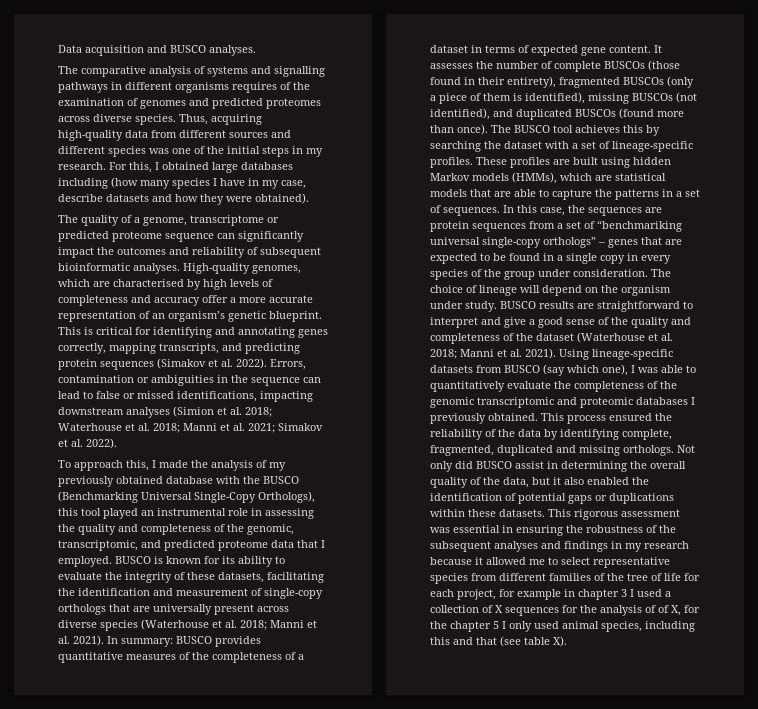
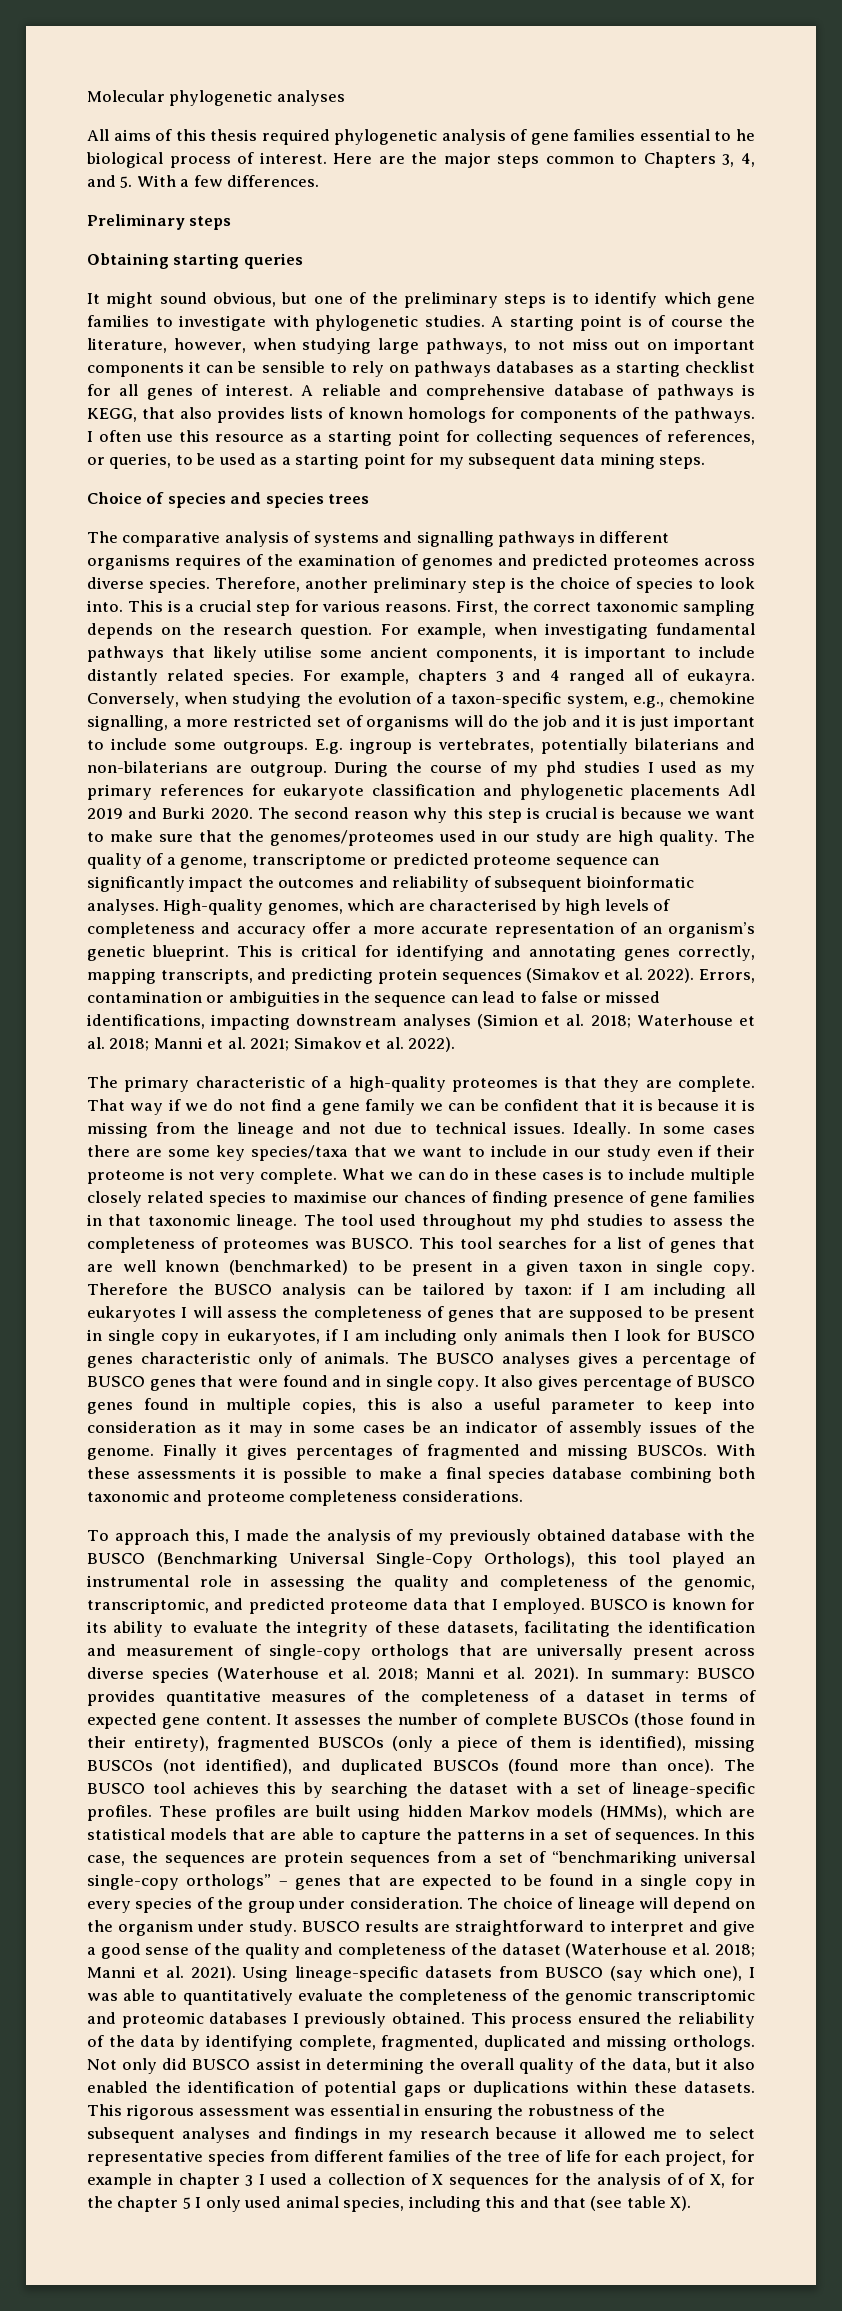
[58,45,256,56] Data acquisition and BUSCO analyses. -> [87,90,345,106] [87,129,756,145] [86,152,756,168] [87,175,320,188] [87,214,232,230] [87,253,303,269] [87,292,755,308] [87,315,755,331] [87,338,756,354] [87,361,755,377] [87,384,755,400] [87,407,755,423] [87,430,755,446] [87,453,706,469] [87,492,370,508] Molecular phylogenetic analyses // All aims of this thesis required phylogenetic analysis of gene families essential to he biological process of interest. Here are the major steps common to Chapters 3, 4, and 5. With a few differences. // Preliminary steps // Obtaining starting queries // It might sound obvious, but one of the preliminary steps is to identify which gene families to investigate with phylogenetic studies. A starting point is of course the literature, however, when studying large pathways, to not miss out on important components it can be sensible to rely on pathways databases as a starting checklist for all genes of interest. A reliable and comprehensive database of pathways is KEGG, that also provides lists of known homologs for components of the pathways. I often use this resource as a starting point for collecting sequences of references, or queries, to be used as a starting point for my subsequent data mining steps. // Choice of species and species trees
[179,114,262,125] [58,130,291,141] [58,146,323,157] [58,162,293,173] [58,177,306,189] [58,193,309,205] Thus, acquiring high-quality data from different sources and different species was one of the initial steps in my research. For this, I obtained large databases including (how many species I have in my case, describe datasets and how they were obtained). // -> [215,577,755,593] [87,600,755,616] [87,623,755,639] [87,646,755,662] [87,669,755,685] [87,692,756,708] [87,715,756,731] [87,738,755,754] [87,761,755,777] [87,784,755,800] [87,807,756,823] [87,830,718,846] Therefore, another preliminary step is the choice of species to look into. This is a crucial step for various reasons. First, the correct taxonomic sampling depends on the research question. For example, when investigating fundamental pathways that likely utilise some ancient components, it is important to include distantly related species. For example, chapters 3 and 4 ranged all of eukayra. Conversely, when studying the evolution of a taxon-specific system, e.g., chemokine signalling, a more restricted set of organisms will do the job and it is just important to include some outgroups. E.g. ingroup is vertebrates, potentially bilaterians and non-bilaterians are outgroup. During the course of my phd studies I used as my primary references for eukaryote classification and phylogenetic placements Adl 2019 and Burki 2020. The second reason why this step is crucial is because we want to make sure that the genomes/proteomes used in our study are high quality.
(117, 443) none -> [87,1076,756,1092] [87,1099,755,1115] [87,1122,755,1138] [87,1145,755,1161] [87,1168,756,1184] [87,1191,755,1207] [87,1214,755,1230] [87,1237,755,1253] [87,1260,756,1276] [87,1283,755,1299] [87,1306,755,1322] [87,1329,755,1345] [87,1352,757,1368] [87,1375,755,1391] [87,1398,755,1414] [87,1421,755,1437] [87,1444,755,1460] [87,1467,755,1483] [87,1490,523,1506] // The primary characteristic of a high-quality proteomes is that they are complete. That way if we do not find a gene family we can be confident that it is because it is missing from the lineage and not due to technical issues. Ideally. In some cases there are some key species/taxa that we want to include in our study even if their proteome is not very complete. What we can do in these cases is to include multiple closely related species to maximise our chances of finding presence of gene families in that taxonomic lineage. The tool used throughout my phd studies to assess the completeness of proteomes was BUSCO. This tool searches for a list of genes that are well known (benchmarked) to be present in a given taxon in single copy. Therefore the BUSCO analysis can be tailored by taxon: if I am including all eukaryotes I will assess the completeness of genes that are supposed to be present in single copy in eukaryotes, if I am including only animals then I look for BUSCO genes characteristic only of animals. The BUSCO analyses gives a percentage of BUSCO genes that were found and in single copy. It also gives percentage of BUSCO genes found in multiple copies, this is also a useful parameter to keep into consideration as it may in some cases be an indicator of assembly issues of the genome. Finally it gives percentages of fragmented and missing BUSCOs. With these assessments it is possible to make a final species database combining both taxonomic and proteome completeness considerations.

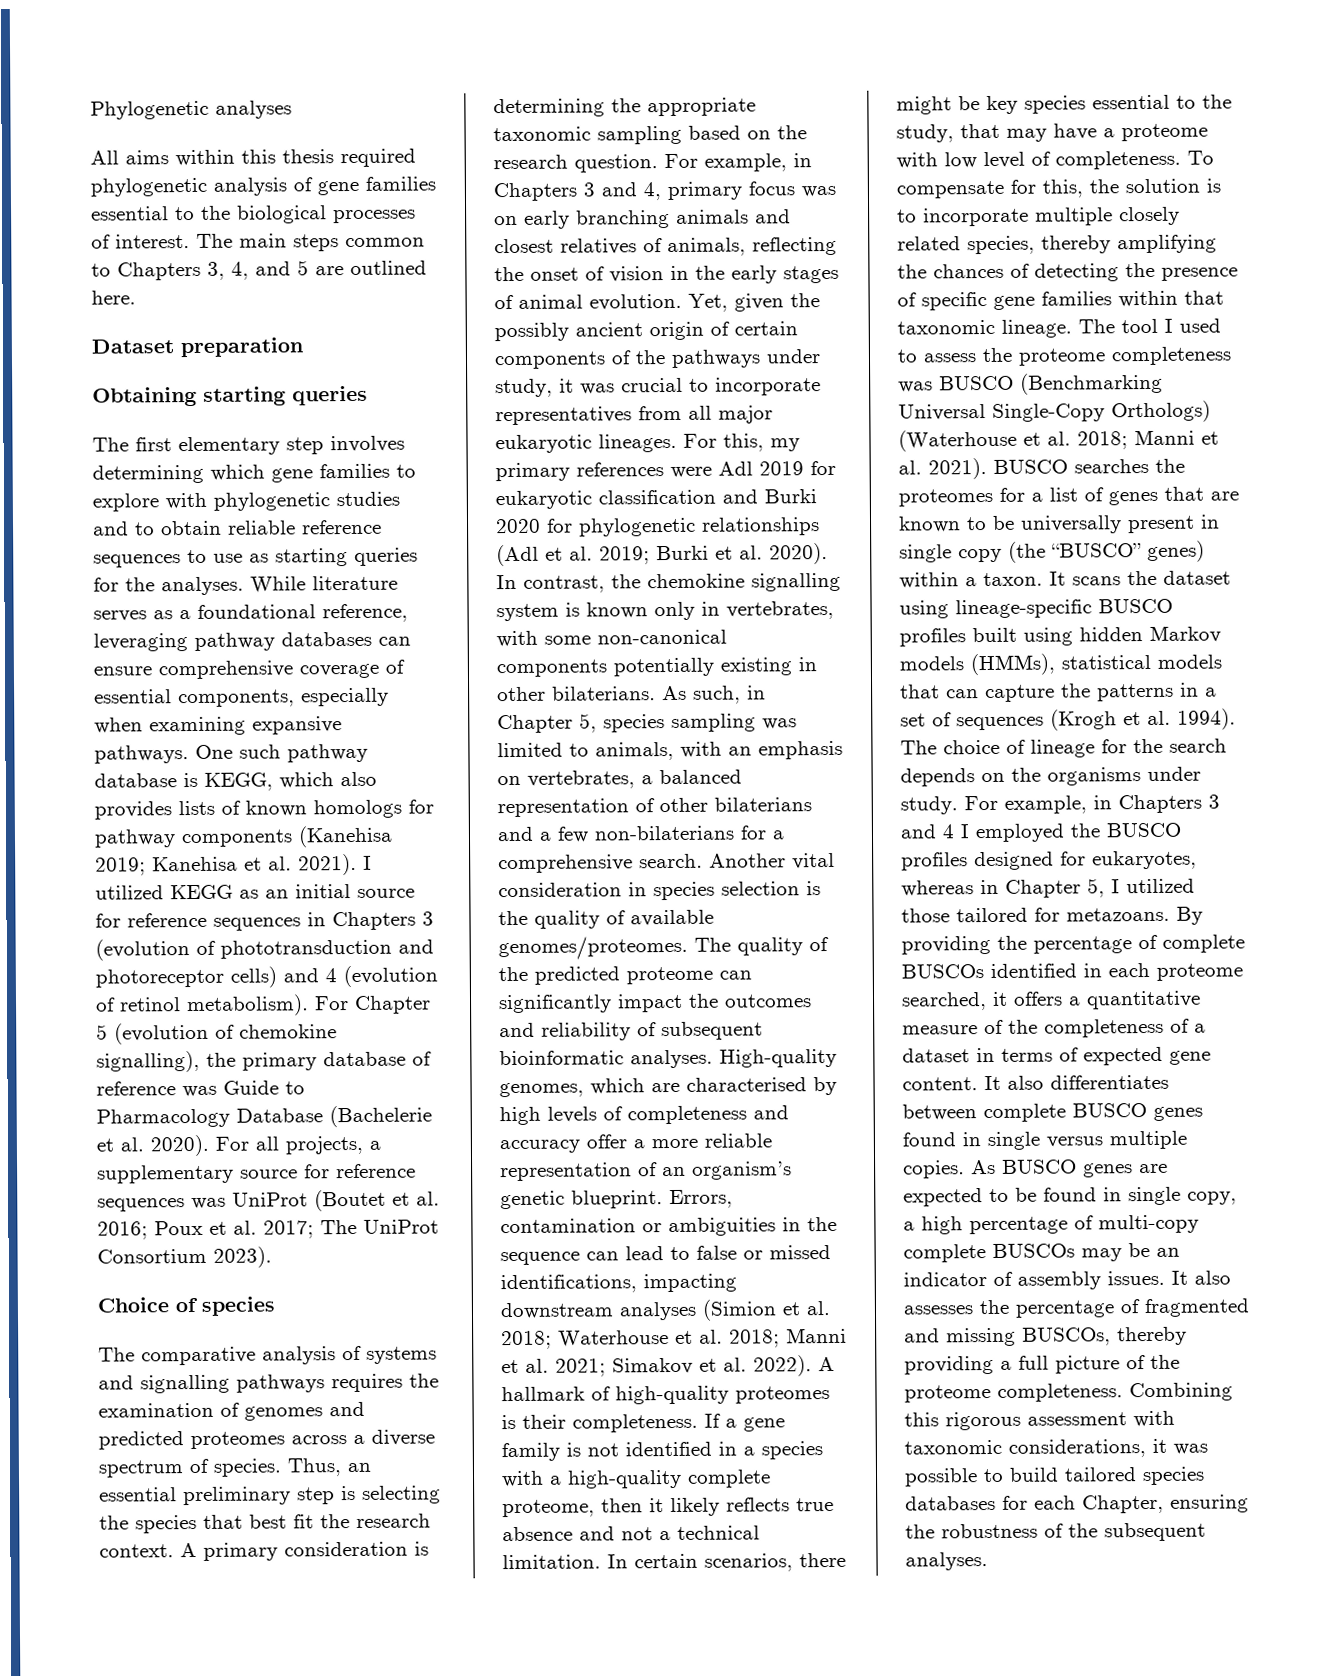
[87,90,273,106] Molecular phylogenetic -> [90,100,209,120] Phylogenetic
[155,129,173,141] of -> [175,149,235,167] within
[736,129,756,141] [86,152,491,168] he biological process of interest. Here are the major -> [201,205,416,224] [91,233,287,249] the biological processes of interest. The main
[120,175,320,188] [87,214,232,230] [87,253,303,269] [87,292,658,308] 5. With a few differences. // Preliminary steps // Obtaining starting queries // It might sound obvious, but one of the preliminary steps is to identify -> [297,260,427,276] [91,290,136,305] [91,337,303,358] [92,385,368,407] [92,435,405,456] [92,464,204,484] 5 are outlined here. // Dataset preparation // Obtaining starting queries // The first elementary step involves determining
[179,315,266,331] investigate -> [92,493,159,512] explore
[424,315,755,331] [87,338,756,354] [87,361,755,377] [87,384,734,400] studies. A starting point is of course the literature, however, when studying large pathways, to not miss out on important components it can be sensible to rely on pathways databases as a starting checklist for all genes of interest. A reliable and comprehensive database of pathways -> [336,491,400,507] [92,519,382,536] [93,547,418,568] [93,575,398,596] [93,603,408,623] [93,631,411,652] [93,659,405,680] [94,687,389,708] [94,716,342,736] [94,743,368,764] [94,773,177,788] studies and to obtain reliable reference sequences to use as starting queries for the analyses. While literature serves as a foundational reference, leveraging pathway databases can ensure comprehensive coverage of essential components, especially when examining expansive pathways. One such pathway database
[142,407,175,419] that -> [279,772,334,789] which
[520,407,755,423] [87,430,755,446] [87,453,706,469] components of the pathways. I often use this resource as a starting point for collecting sequences of references, or queries, to be used as a starting point for my subsequent data mining steps. -> [94,825,393,848] [95,853,372,876] [95,884,415,900] [95,911,434,931] [95,939,434,961] [95,965,438,988] [95,994,431,1017] [96,1022,337,1045] [96,1050,432,1073] [96,1080,305,1098] [96,1105,432,1128] [96,1134,381,1157] [97,1163,416,1184] [97,1189,440,1212] [97,1219,439,1240] [97,1246,272,1268] pathway components (Kanehisa 2019; Kanehisa et al. 2021). I utilized KEGG as an initial source for reference sequences in Chapters 3 (evolution of phototransduction and photoreceptor cells) and 4 (evolution of retinol metabolism). For Chapter 5 (evolution of chemokine signalling), the primary database of reference was Guide to Pharmacology Database (Bachelerie et al. 2020). For all projects, a supplementary source for reference sequences was UniProt (Boutet et al. 2016; Poux et al. 2017; The UniProt Consortium 2023).
[230,492,370,508] and species trees -> (275, 1306) none
[579,531,670,543] [87,554,264,570] in different organisms requires of -> [331,1373,403,1393] requires
[87,577,755,593] [87,600,592,616] diverse species. Therefore, another preliminary step is the choice of species to look into. This is a crucial step for various reasons. First, the correct -> [353,1429,435,1446] [98,1458,371,1478] [99,1485,441,1506] [99,1513,431,1534] [99,1541,429,1561] [493,97,756,118] a diverse spectrum of species. Thus, an essential preliminary step is selecting the species that best fit the research context. A primary consideration is determining the appropriate
[87,623,153,639] depends -> [688,125,741,140] based
[493,623,755,639] [87,646,755,662] [87,669,755,685] [87,692,756,708] [87,715,756,731] [87,738,755,754] [87,761,755,777] [87,784,755,800] [87,807,756,823] [87,830,755,846] [87,853,628,869] when investigating fundamental pathways that likely utilise some ancient components, it is important to include distantly related species. For example, chapters 3 and 4 ranged all of eukayra. Conversely, when studying the evolution of a taxon-specific system, e.g., chemokine signalling, a more restricted set of organisms will do the job and it is just important to include some outgroups. E.g. ingroup is vertebrates, potentially bilaterians and non-bilaterians are outgroup. During the course of my phd studies I used as my primary references for eukaryote classification and phylogenetic placements Adl 2019 and Burki 2020. The second reason why this step is crucial is because we want to make sure that the genomes/proteomes used in our study are high quality. The quality of a genome, transcriptome or predicted proteome sequence -> [793,153,812,168] [493,181,836,202] [494,209,791,229] [494,236,837,257] [494,265,839,284] [494,293,820,312] [494,321,798,342] [494,349,821,370] [495,377,821,398] [495,405,773,426] [495,433,800,454] [495,460,836,482] [495,489,817,510] [495,517,820,537] [496,543,828,567] [496,572,841,593] [496,600,834,622] [496,629,727,648] [496,657,817,678] [497,685,766,704] [497,713,797,734] [497,740,843,761] [497,769,742,789] [497,797,812,818] [497,825,785,843] [498,852,835,874] [498,881,821,901] [498,909,714,929] [498,935,829,961] [498,966,713,985] in Chapters 3 and 4, primary focus was on early branching animals and closest relatives of animals, reflecting the onset of vision in the early stages of animal evolution. Yet, given the possibly ancient origin of certain components of the pathways under study, it was crucial to incorporate representatives from all major eukaryotic lineages. For this, my primary references were Adl 2019 for eukaryotic classification and Burki 2020 for phylogenetic relationships (Adl et al. 2019; Burki et al. 2020). In contrast, the chemokine signalling system is known only in vertebrates, with some non-canonical components potentially existing in other bilaterians. As such, in Chapter 5, species sampling was limited to animals, with an emphasis on vertebrates, a balanced representation of other bilaterians and a few non-bilaterians for a comprehensive search. Another vital consideration in species selection is the quality of available genomes/proteomes. The quality of the predicted proteome
[421,924,489,934] accurate -> [704,1133,772,1148] reliable
[237,945,756,961] [87,968,695,984] This is critical for identifying and annotating genes correctly, mapping transcripts, and predicting protein sequences (Simakov et al. 2022). -> (663, 1199) none
[87,1076,756,1092] [87,1099,755,1115] [87,1122,755,1138] [87,1145,755,1161] [87,1168,686,1184] // The primary characteristic of a high-quality proteomes is that they are complete. That way if we do not find a gene family we can be confident that it is because it is missing from the lineage and not due to technical issues. Ideally. In some cases there are some key species/taxa that we want to include in our study even if their proteome is not very complete. What we can do in these cases is to include -> [818,1356,835,1372] [501,1385,830,1405] [501,1413,785,1433] [501,1441,823,1462] [501,1469,771,1489] [502,1497,834,1518] [502,1525,760,1542] [502,1552,846,1572] [896,94,1232,115] [896,123,1208,143] [896,150,1214,170] [896,178,1221,199] [897,207,1029,227] A hallmark of high-quality proteomes is their completeness. If a gene family is not identified in a species with a high-quality complete proteome, then it likely reflects true absence and not a technical limitation. In certain scenarios, there might be key species essential to the study, that may have a proteome with low level of completeness. To compensate for this, the solution is to incorporate
[209,1191,548,1207] species to maximise our chances of finding -> [967,234,1217,255] [897,262,1155,282] species, thereby amplifying the chances of detecting the
[650,1191,755,1207] [87,1214,102,1226] gene families in -> [921,290,1178,311] specific gene families within
[378,1214,755,1230] [87,1237,755,1253] [87,1260,756,1276] [87,1283,755,1299] [87,1306,755,1322] [87,1329,755,1345] [87,1352,757,1368] [87,1375,755,1391] [87,1398,755,1414] [87,1421,755,1437] [87,1444,755,1460] [87,1467,755,1483] [87,1490,523,1506] [87,1529,756,1545] [87,1552,755,1568] [87,1575,755,1591] [87,1598,755,1614] [87,1621,755,1637] [87,1644,755,1660] [87,1667,755,1683] [87,1690,347,1706] used throughout my phd studies to assess the completeness of proteomes was BUSCO. This tool searches for a list of genes that are well known (benchmarked) to be present in a given taxon in single copy. Therefore the BUSCO analysis can be tailored by taxon: if I am including all eukaryotes I will assess the completeness of genes that are supposed to be present in single copy in eukaryotes, if I am including only animals then I look for BUSCO genes characteristic only of animals. The BUSCO analyses gives a percentage of BUSCO genes that were found and in single copy. It also gives percentage of BUSCO genes found in multiple copies, this is also a useful parameter to keep into consideration as it may in some cases be an indicator of assembly issues of the genome. Finally it gives percentages of fragmented and missing BUSCOs. With these assessments it is possible to make a final species database combining both taxonomic and proteome completeness considerations. // To approach this, I made the analysis of my previously obtained database with the BUSCO (Benchmarking Universal Single-Copy Orthologs), this tool played an instrumental role in assessing the quality and completeness of the genomic, transcriptomic, and predicted proteome data that I employed. BUSCO is known for its ability to evaluate the integrity of these datasets, facilitating the identification and measurement of single-copy orthologs that are universally present across diverse species (Waterhouse et al. 2018; Manni et al. 2021). In summary: BUSCO provides quantitative measures -> [1164,318,1221,333] [897,346,1232,366] [898,372,1163,395] [898,400,1211,423] [898,429,1219,452] [898,458,1185,480] [898,486,1239,507] [898,514,1220,534] [899,540,1205,563] [899,570,1231,589] [899,598,1173,619] [899,625,1221,647] [899,653,1222,676] [900,682,1217,703] [900,708,1236,731] [900,738,1227,758] [900,766,1201,787] [900,794,1220,815] [900,822,1181,843] [901,850,1197,871] [901,878,1195,898] [901,906,1203,925] [901,934,1245,955] [901,962,1243,981] [901,990,1201,1011] [902,1025,978,1035] I used to assess the proteome completeness was BUSCO (Benchmarking Universal Single-Copy Orthologs) (Waterhouse et al. 2018; Manni et al. 2021). BUSCO searches the proteomes for a list of genes that are known to be universally present in single copy (the “BUSCO” genes) within a taxon. It scans the dataset using lineage-specific BUSCO profiles built using hidden Markov models (HMMs), statistical models that can capture the patterns in a set of sequences (Krogh et al. 1994). The choice of lineage for the search depends on the organisms under study. For example, in Chapters 3 and 4 I employed the BUSCO profiles designed for eukaryotes, whereas in Chapter 5, I utilized those tailored for metazoans. By providing the percentage of complete BUSCOs identified in each proteome searched, it offers a quantitative measure
[294,1713,756,1729] [87,1736,756,1752] [87,1759,755,1775] [87,1782,755,1798] [87,1805,755,1821] [87,1828,755,1844] [87,1851,755,1867] [87,1874,382,1890] assesses the number of complete BUSCOs (those found in their entirety), fragmented BUSCOs (only a piece of them is identified), missing BUSCOs (not identified), and duplicated BUSCOs (found more than once). The BUSCO tool achieves this by searching the dataset with a set of lineage-specific profiles. These profiles are built using hidden Markov models (HMMs), which are statistical models that are able to capture the patterns in a set of sequences. In this case, the sequences are protein sequences from a set of “benchmariking universal single-copy orthologs” – genes that -> [1007,1074,1169,1090] [902,1103,1203,1123] [902,1130,1187,1151] [903,1159,1133,1179] also differentiates between complete BUSCO genes found in single versus multiple copies. As BUSCO genes
[623,1874,755,1890] [87,1897,755,1913] [87,1920,755,1936] [87,1943,755,1959] [87,1966,756,1982] [87,1989,755,2005] [87,2012,756,2028] [87,2035,755,2051] [87,2058,755,2074] [87,2081,756,2097] [87,2104,420,2120] a single copy in every species of the group under consideration. The choice of lineage will depend on the organism under study. BUSCO results are straightforward to interpret and give a good sense of the quality and completeness of the dataset (Waterhouse et al. 2018; Manni et al. 2021). Using lineage-specific datasets from BUSCO (say which one), I was able to quantitatively evaluate the completeness of the genomic transcriptomic and proteomic databases I previously obtained. This process ensured the reliability of the data by identifying complete, fragmented, duplicated and missing orthologs. Not only did BUSCO assist in determining the overall quality of the data, but it also enabled the identification of potential gaps or duplications within these datasets. This rigorous assessment was essential in -> [1128,1186,1237,1206] [903,1214,1199,1235] [903,1242,1180,1263] [903,1270,1231,1290] [903,1298,1250,1318] [904,1326,1187,1347] [904,1354,1180,1375] [904,1382,1233,1403] [904,1410,1175,1431] [904,1438,1208,1458] [904,1466,1205,1487] [905,1494,1164,1514] single copy, a high percentage of multi-copy complete BUSCOs may be an indicator of assembly issues. It also assesses the percentage of fragmented and missing BUSCOs, thereby providing a full picture of the proteome completeness. Combining this rigorous assessment with taxonomic considerations, it was possible to build tailored species databases for each Chapter,
[182,2127,755,2143] [87,2150,755,2166] [87,2173,756,2189] [87,2196,692,2212] analyses and findings in my research because it allowed me to select representative species from different families of the tree of life for each project, for example in chapter 3 I used a collection of X sequences for the analysis of of X, for the chapter 5 I only used animal species, including this and that (see table X). -> [905,1552,988,1571] analyses.

